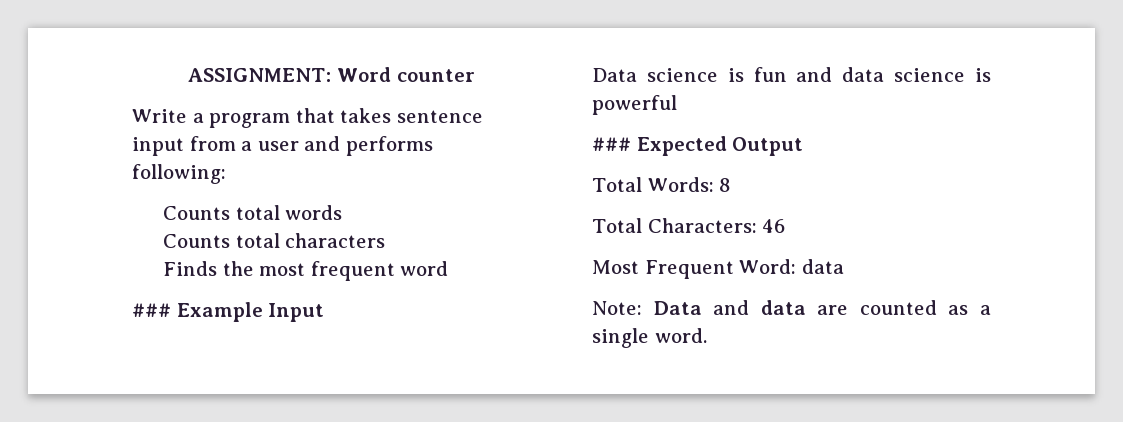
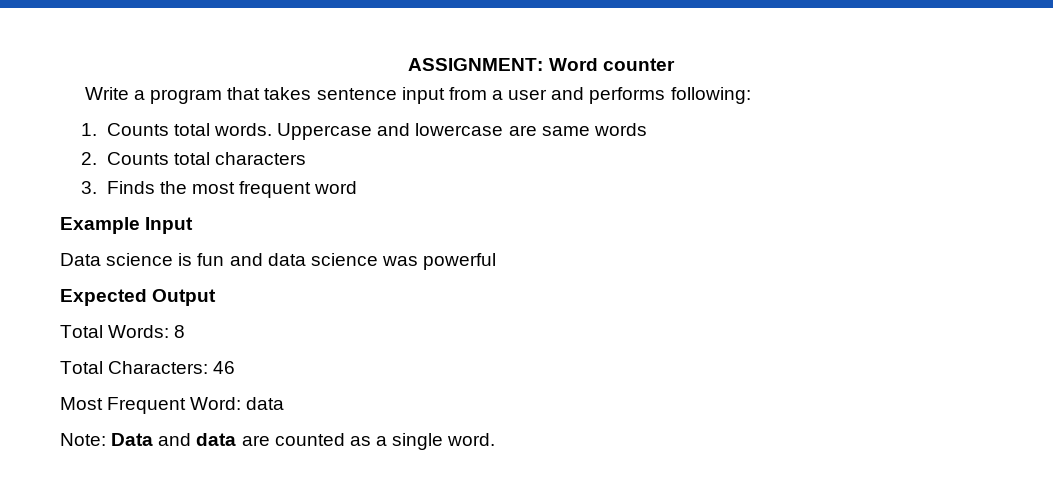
[163,205,280,220] Counts total -> [81,123,590,140] 1. Counts total words. Uppercase and lowercase are same
(343, 212) none -> [81,152,98,165] 2.
(386, 240) none -> [81,181,98,194] 3.
[132,303,171,317] ### -> (358, 187) none
[975,68,991,82] is -> [381,256,418,266] was
[592,137,631,151] ### -> (497, 261) none

